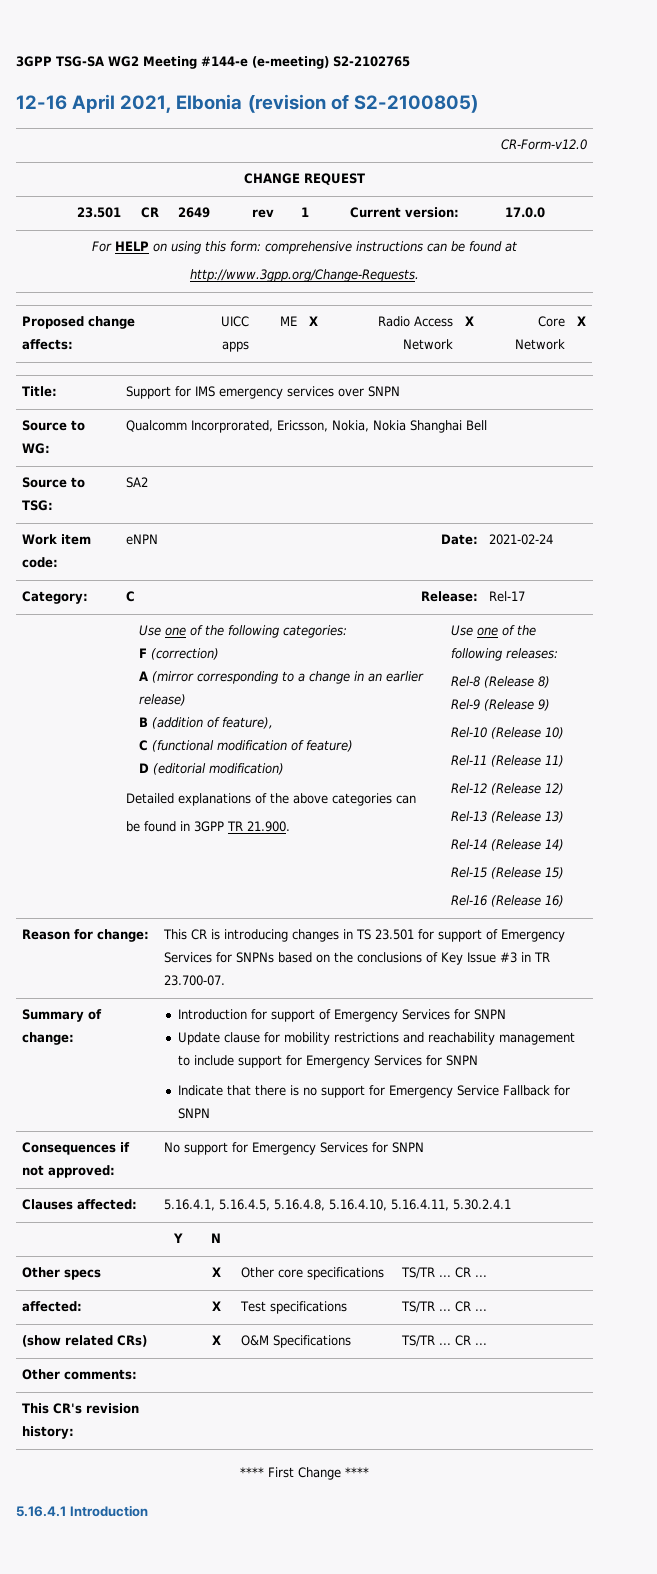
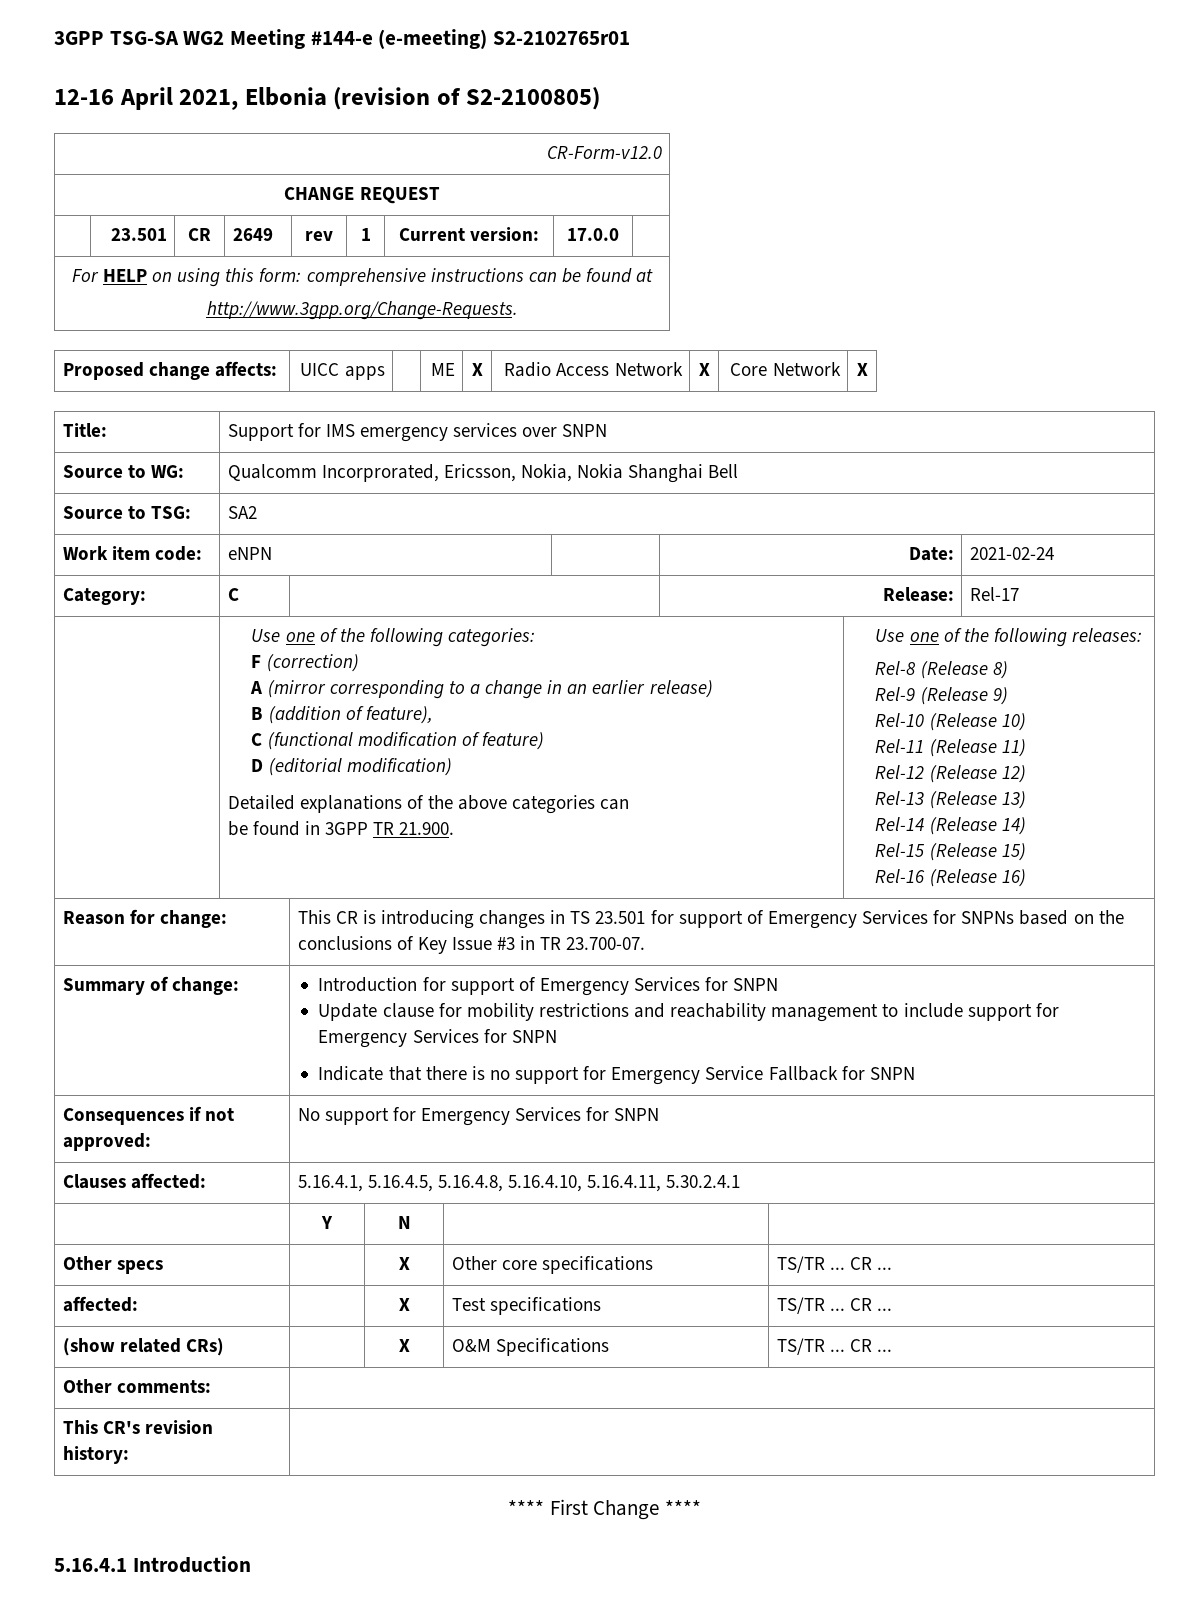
[333,56,410,67] S2-2102765 -> [493,31,631,45] S2-2102765r01

